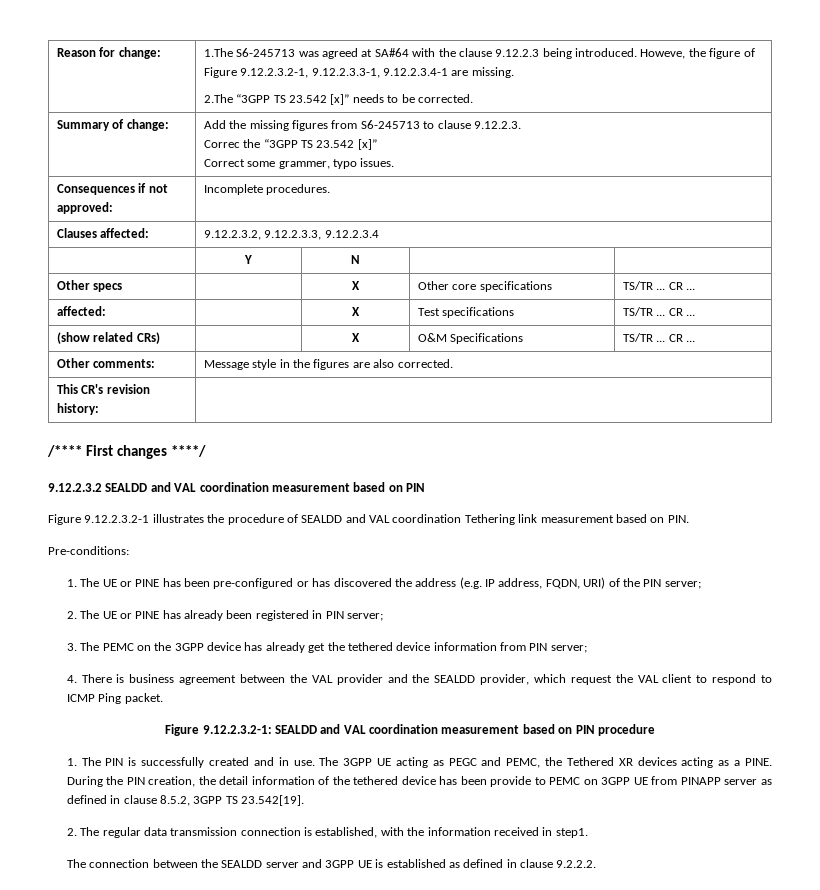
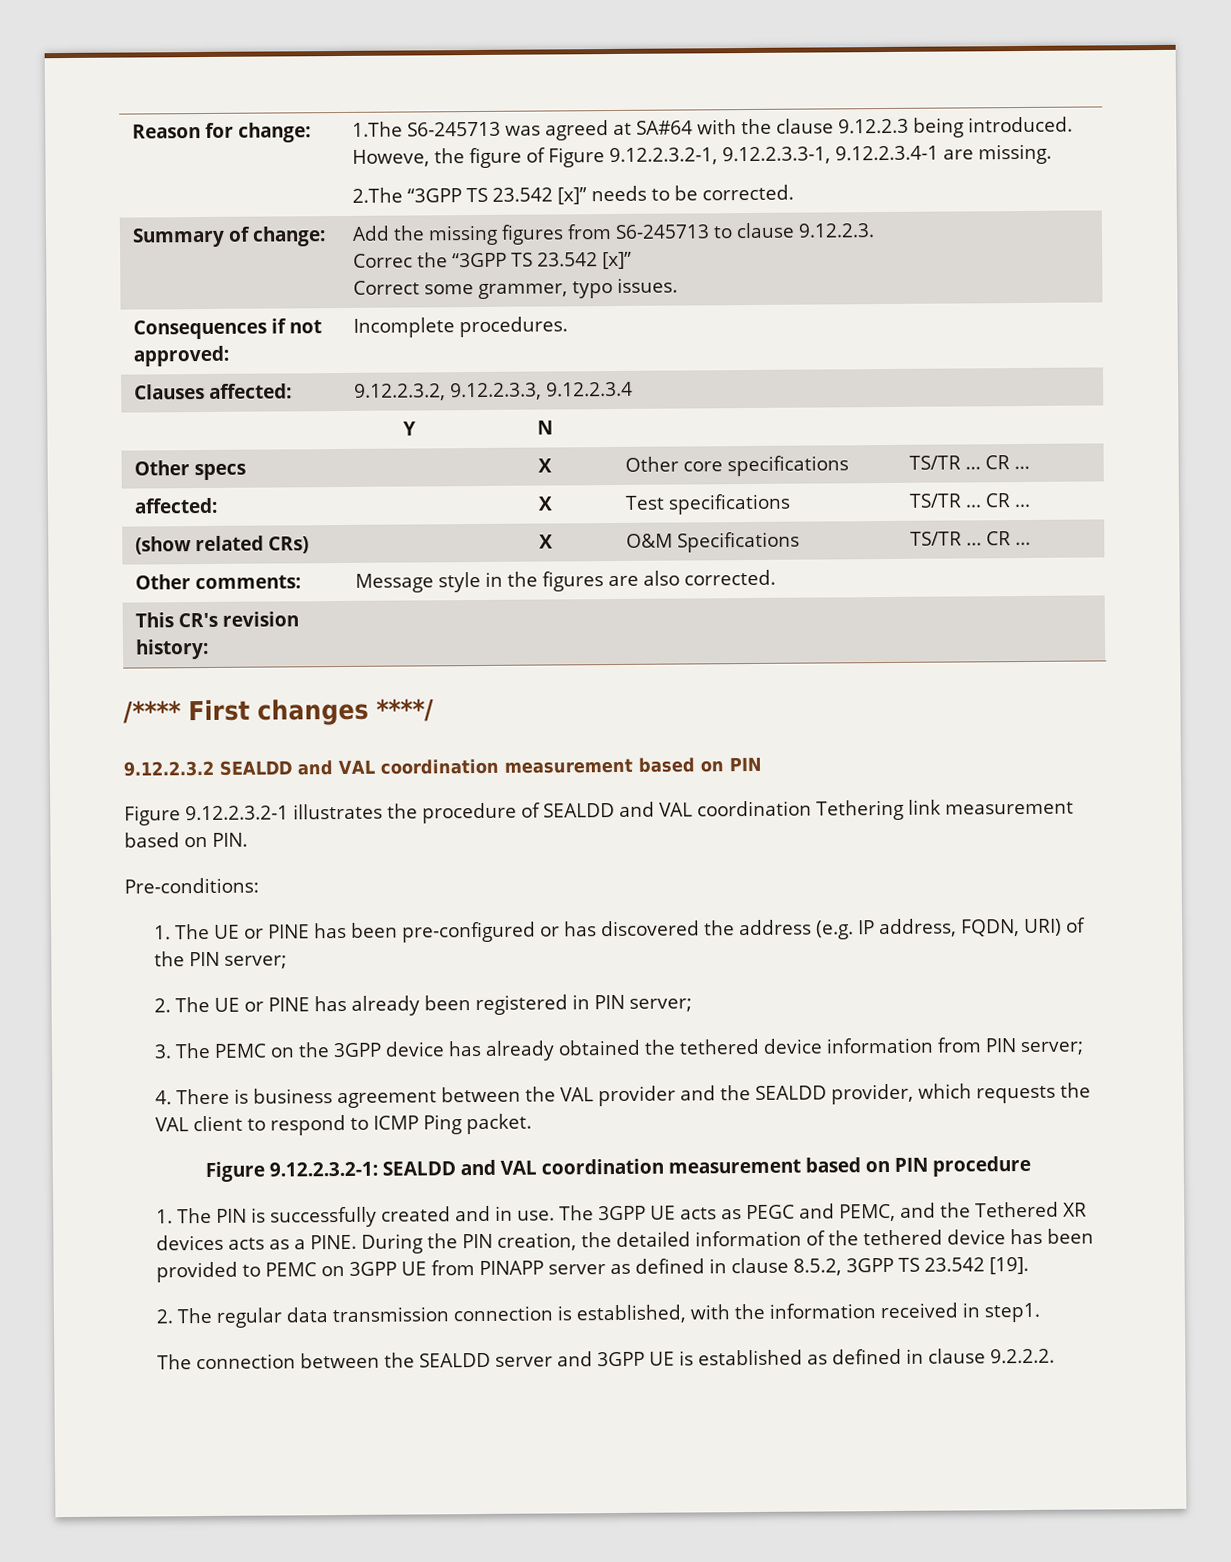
[308,643,326,653] get -> [557,1039,641,1056] obtained
[570,675,612,685] request -> [975,1085,1056,1104] requests
[395,757,428,768] acting -> [679,1207,717,1220] acts
(541, 763) none -> [899,1202,936,1218] and
[681,757,714,768] acting -> [227,1237,265,1250] acts
[219,776,249,785] detail -> [615,1231,691,1248] detailed
[490,776,532,787] provide -> [155,1261,238,1283] provided
[240,795,304,806] 23.542[19]. -> [923,1256,1029,1275] 23.542 [19].

